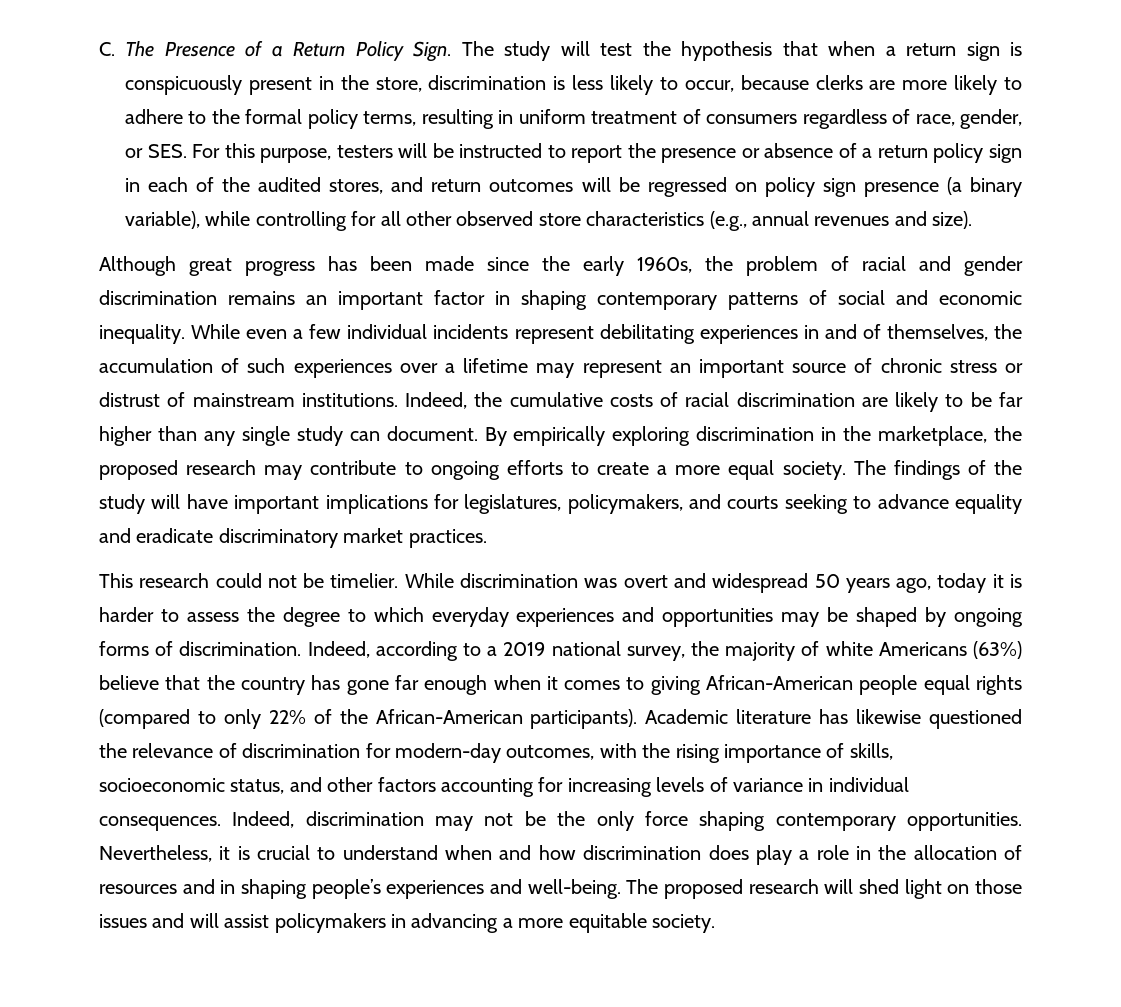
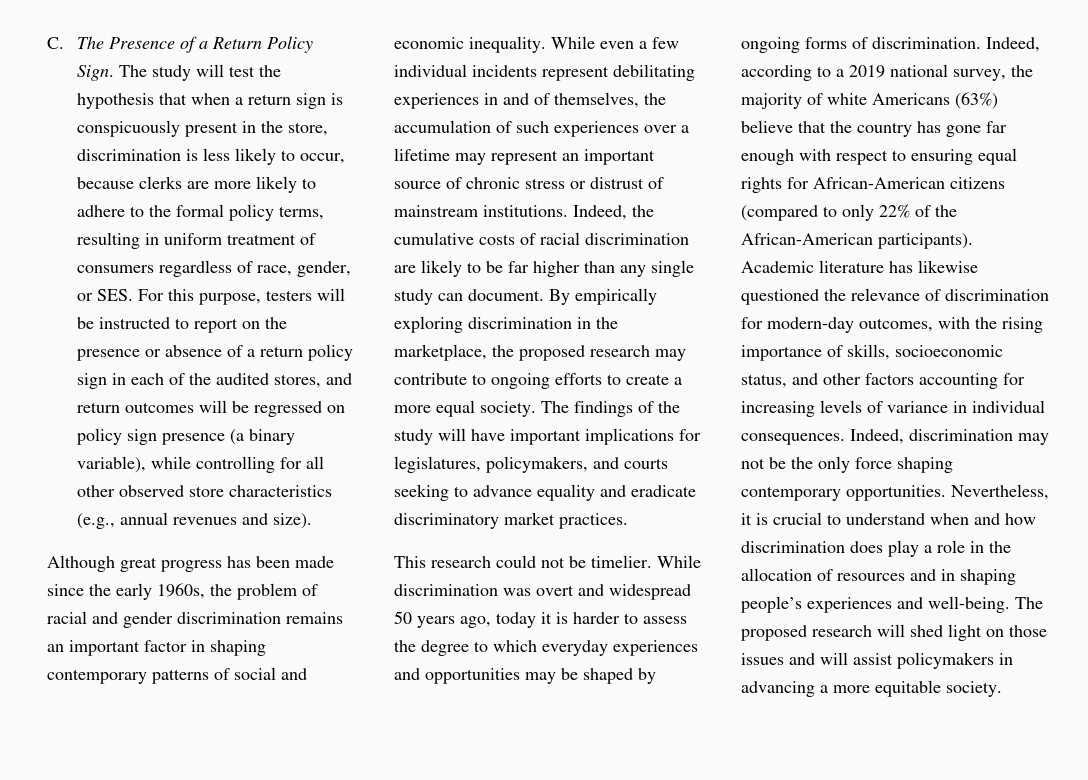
(623, 154) none -> [242,321,261,329] on
[493,675,1022,695] when it comes to giving African-American people equal rights -> [799,148,1017,165] [741,177,1005,193] with respect to ensuring equal rights for African-American citizens

